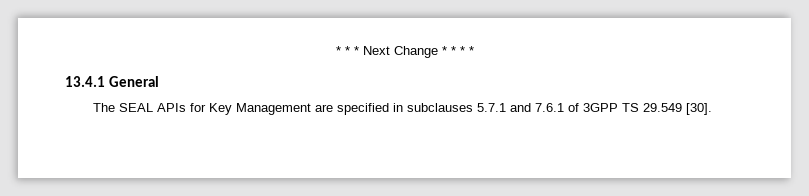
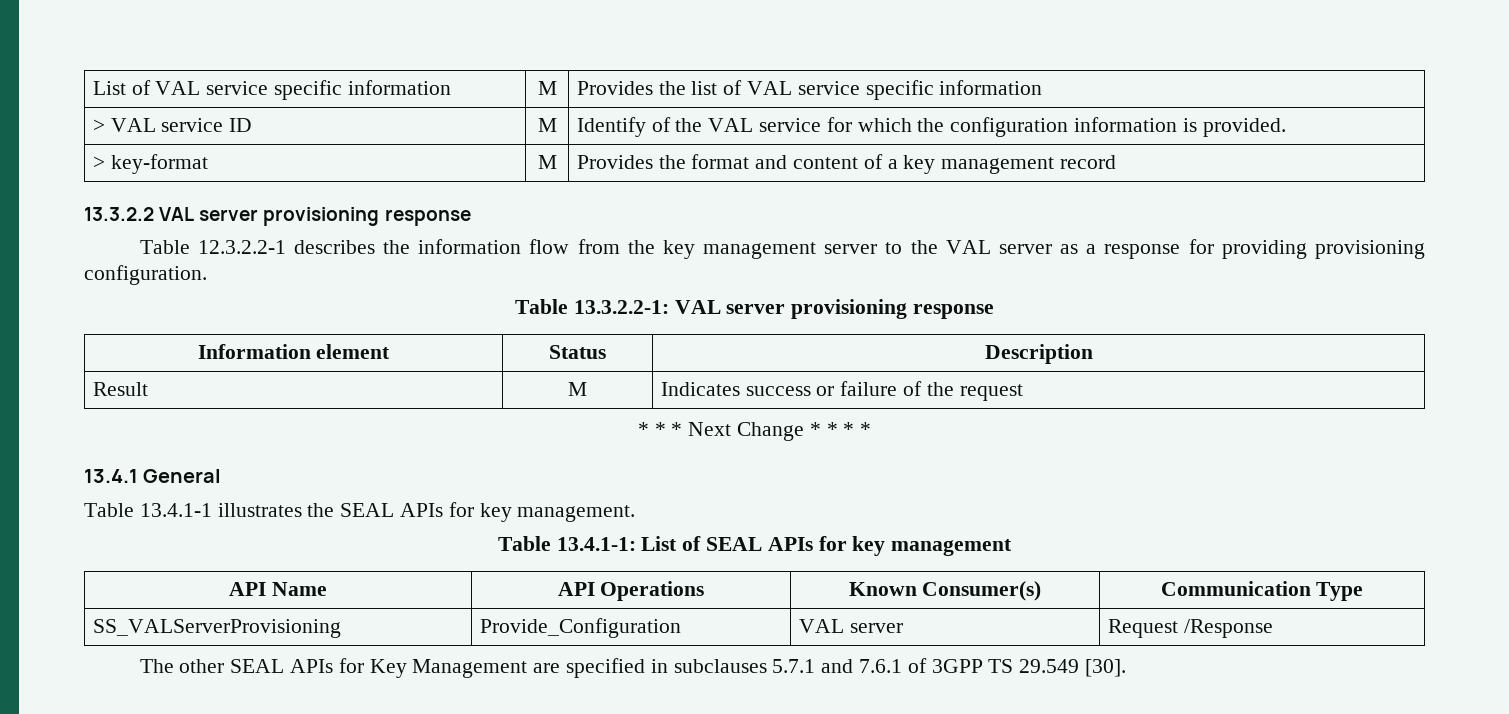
(335, 50) none -> [92,80,451,100] [537,81,557,95] [576,80,1043,100] [92,118,253,132] [537,118,557,132] [576,117,1286,137] [92,154,208,174] [537,155,557,169] [576,154,1117,174] [84,207,471,226] [139,239,1425,259] [84,265,207,285] [514,299,995,319] [197,344,391,359] [549,345,606,359] [984,344,1093,364] [92,382,148,396] [568,382,587,396] [660,381,1023,401] List of VAL service specific information | M | Provides the list of VAL service specific information // > VAL service ID | M | Identify of the VAL service for which the configuration information is provided. // > key-format | M | Provides the format and content of a key management record // 13.3.2.2 VAL server provisioning response // Table 12.3.2.2-1 describes the information flow from the key management server to the VAL server as a response for providing provisioning configuration. // Table 13.3.2.2-1: VAL server provisioning response // Information element | Status | Description // Result | M | Indicates success or failure of the request //
(160, 81) none -> [84,502,636,522] [497,536,1013,556] [229,582,327,596] [557,581,705,601] [848,581,1042,601] [1160,581,1364,601] [92,619,341,638] [479,618,681,638] [798,619,903,633] [1107,619,1273,638] // Table 13.4.1-1 illustrates the SEAL APIs for key management. // Table 13.4.1-1: List of SEAL APIs for key management // API Name | API Operations | Known Consumer(s) | Communication Type // SS_VALServerProvisioning | Provide_Configuration | VAL server | Request /Response
(116, 107) none -> [179,659,225,673] other

